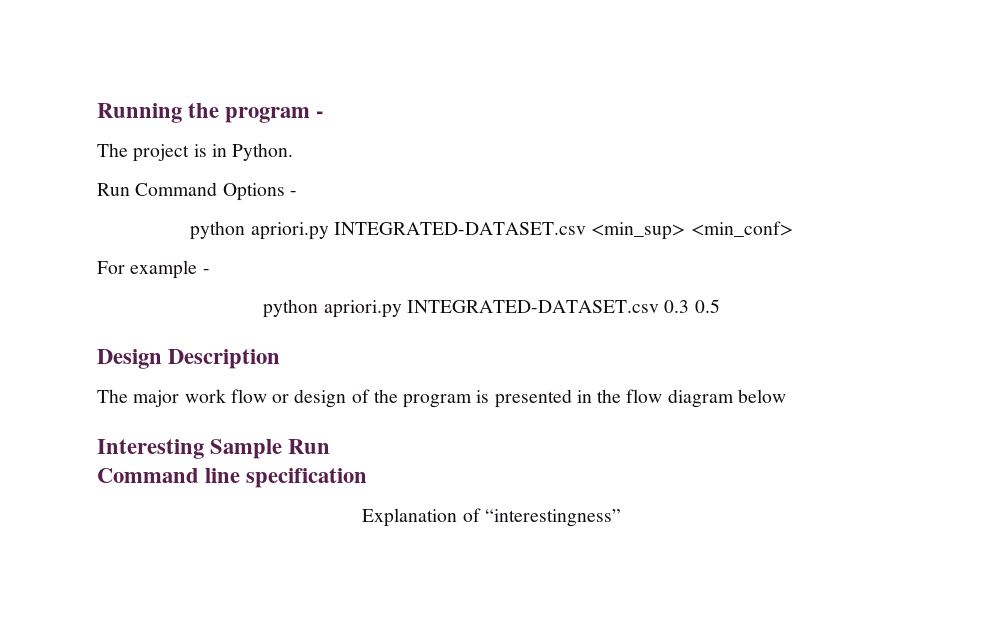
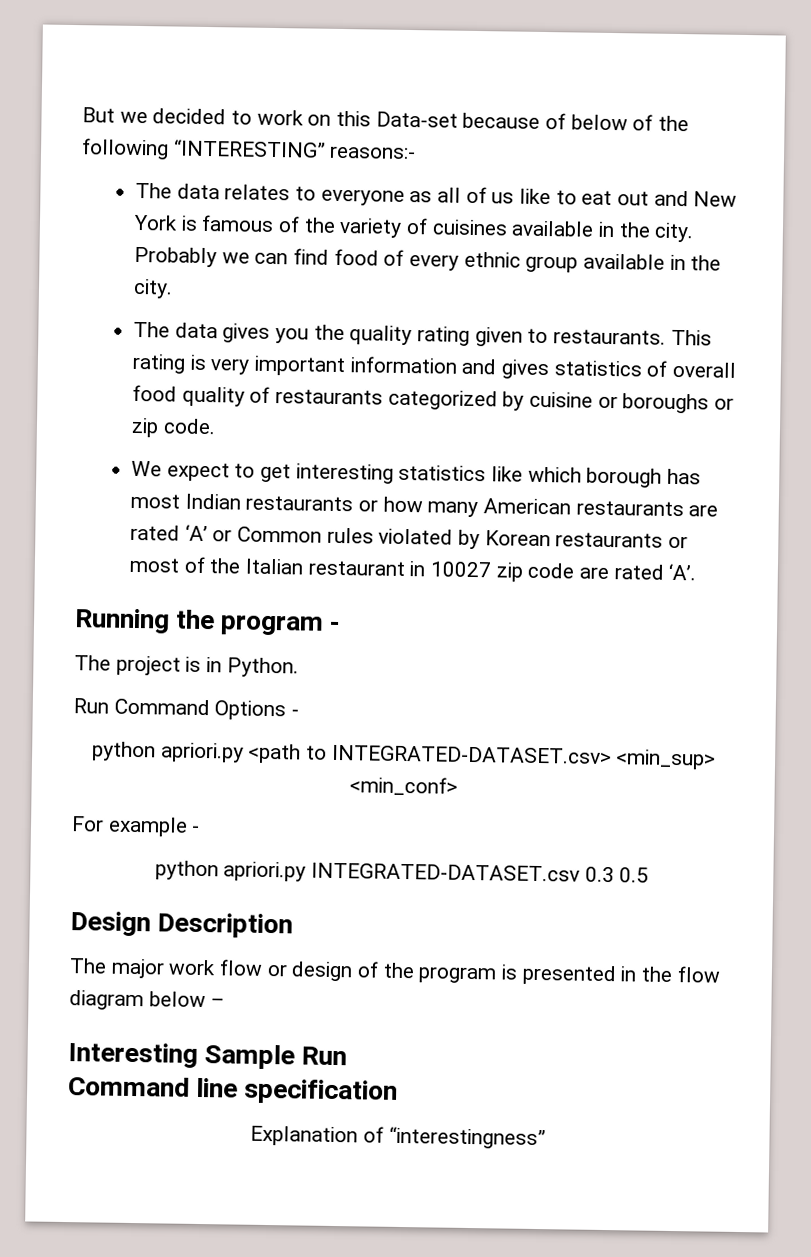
(97, 113) none -> [82,107,690,132] [81,138,417,160] [135,182,738,207] [133,214,695,243] [134,246,722,273] [133,278,174,299] [133,321,712,347] [132,353,737,380] [132,384,735,414] [131,417,216,438] [131,460,702,488] [130,493,719,518] [130,524,689,550] [129,556,697,582] But we decided to work on this Data-set because of below of the following “INTERESTING” reasons:- // The data relates to everyone as all of us like to eat out and New York is famous of the variety of cuisines available in the city. Probably we can find food of every ethnic group available in the city. // The data gives you the quality rating given to restaurants. This rating is very important information and gives statistics of overall food quality of restaurants categorized by cuisine or boroughs or zip code. // We expect to get interesting statistics like which borough has most Indian restaurants or how many American restaurants are rated ‘A’ or Common rules violated by Korean restaurants or most of the Italian restaurant in 10027 zip code are rated ‘A’. //
[334,222,586,235] INTEGRATED-DATASET.csv -> [247,743,612,765] <path to INTEGRATED-DATASET.csv>
(786, 396) none -> [210,998,226,1008] –

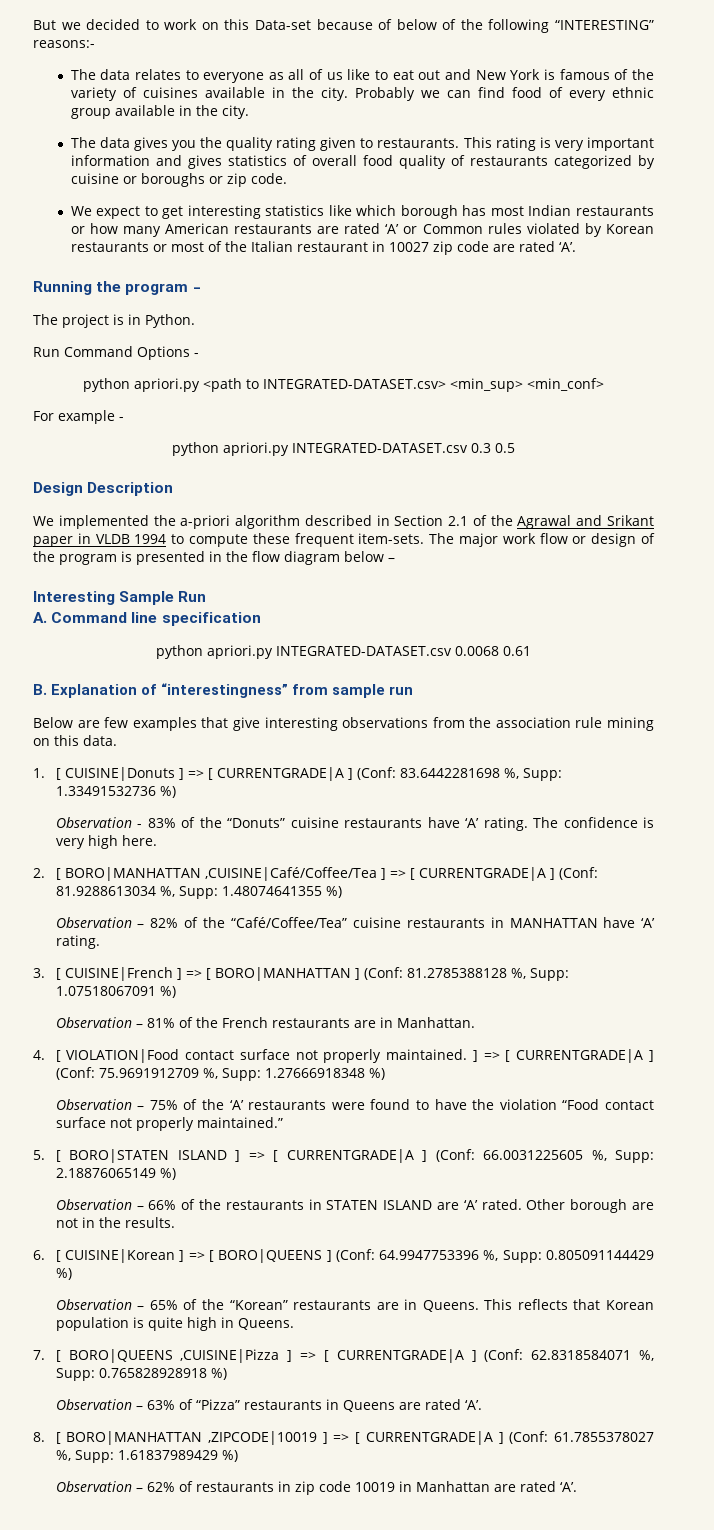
(294, 925) none -> [33,515,654,529] [33,533,425,547] We implemented the a-priori algorithm described in Section 2.1 of the Agrawal and Srikant paper in VLDB 1994 to compute these frequent item-sets.
(348, 1056) none -> [33,612,47,623] A.
[250,1125,546,1150] Explanation of “interestingness” -> [156,645,531,659] [33,683,414,698] [33,717,654,731] [33,735,117,746] [33,767,562,781] [55,786,176,798] [55,817,654,831] [55,835,157,849] [33,867,598,881] [55,886,342,899] [55,917,656,928] [55,935,100,949] [33,967,569,981] [55,986,176,998] [55,1017,475,1028] [33,1049,654,1063] [55,1067,385,1081] [55,1099,654,1110] [55,1117,283,1131] [33,1149,654,1163] [55,1168,176,1180] [55,1199,654,1213] [55,1217,175,1228] [33,1249,654,1263] [55,1268,72,1280] [55,1299,654,1312] [55,1317,294,1331] [33,1349,654,1363] [55,1368,227,1381] [55,1399,482,1412] [33,1431,654,1445] [55,1450,238,1463] [55,1481,577,1495] python apriori.py INTEGRATED-DATASET.csv 0.0068 0.61 // B. Explanation of “interestingness” from sample run // Below are few examples that give interesting observations from the association rule mining on this data. // 1. [ CUISINE|Donuts ] => [ CURRENTGRADE|A ] (Conf: 83.6442281698 %, Supp: 1.33491532736 %) // Observation - 83% of the “Donuts” cuisine restaurants have ‘A’ rating. The confidence is very high here. // 2. [ BORO|MANHATTAN ,CUISINE|Café/Coffee/Tea ] => [ CURRENTGRADE|A ] (Conf: 81.9288613034 %, Supp: 1.48074641355 %) // Observation – 82% of the “Café/Coffee/Tea” cuisine restaurants in MANHATTAN have ‘A’ rating. // 3. [ CUISINE|French ] => [ BORO|MANHATTAN ] (Conf: 81.2785388128 %, Supp: 1.07518067091 %) // Observation – 81% of the French restaurants are in Manhattan. // 4. [ VIOLATION|Food contact surface not properly maintained. ] => [ CURRENTGRADE|A ] (Conf: 75.9691912709 %, Supp: 1.27666918348 %) // Observation – 75% of the ‘A’ restaurants were found to have the violation “Food contact surface not properly maintained.” // 5. [ BORO|STATEN ISLAND ] => [ CURRENTGRADE|A ] (Conf: 66.0031225605 %, Supp: 2.18876065149 %) // Observation – 66% of the restaurants in STATEN ISLAND are ‘A’ rated. Other borough are not in the results. // 6. [ CUISINE|Korean ] => [ BORO|QUEENS ] (Conf: 64.9947753396 %, Supp: 0.805091144429 %) // Observation – 65% of the “Korean” restaurants are in Queens. This reflects that Korean population is quite high in Queens. // 7. [ BORO|QUEENS ,CUISINE|Pizza ] => [ CURRENTGRADE|A ] (Conf: 62.8318584071 %, Supp: 0.765828928918 %) // Observation – 63% of “Pizza” restaurants in Queens are rated ‘A’. // 8. [ BORO|MANHATTAN ,ZIPCODE|10019 ] => [ CURRENTGRADE|A ] (Conf: 61.7855378027 %, Supp: 1.61837989429 %) // Observation – 62% of restaurants in zip code 10019 in Manhattan are rated ‘A’.

